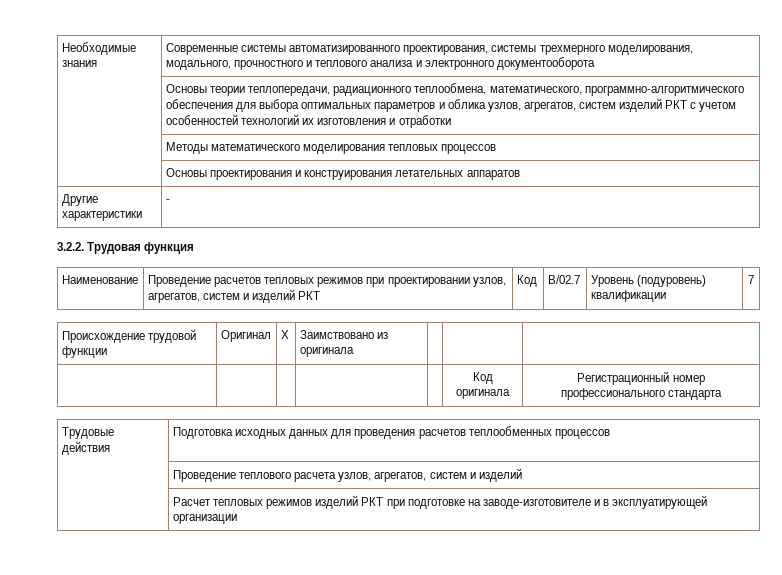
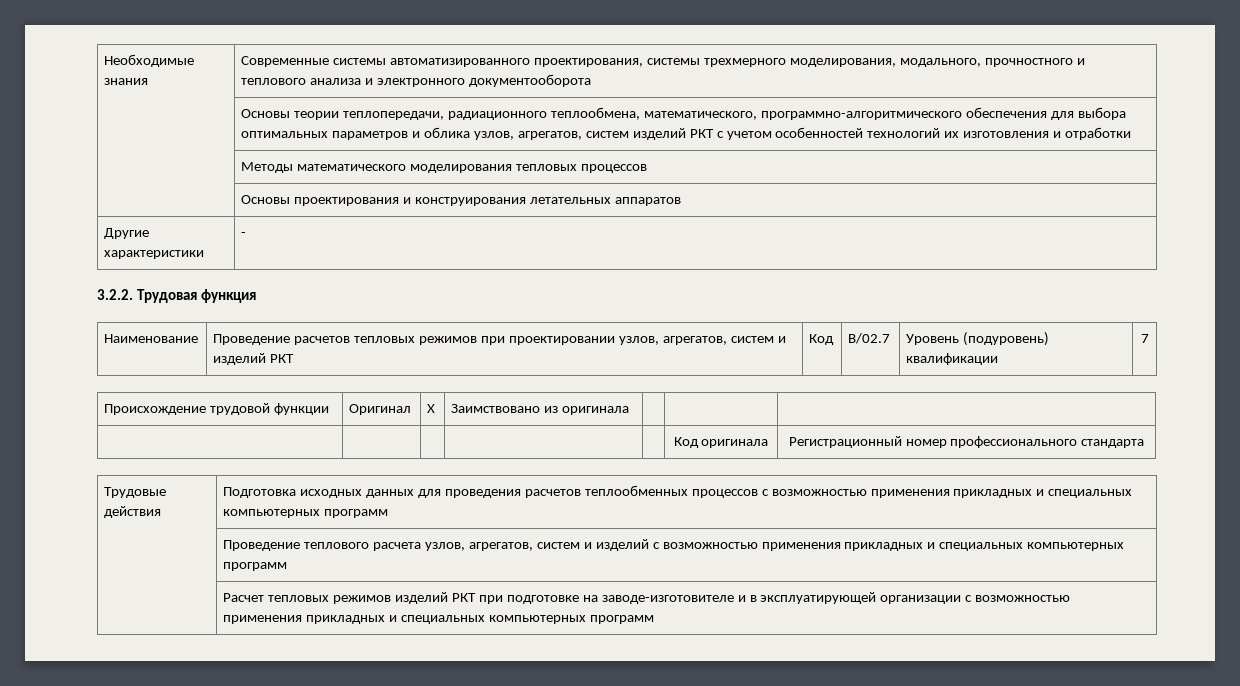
(610, 434) none -> [761,489,1133,498] [223,509,389,518] с возможностью применения прикладных и специальных компьютерных программ
(522, 475) none -> [652,542,1125,551] [223,562,288,571] с возможностью применения прикладных и специальных компьютерных программ
(237, 519) none -> [965,595,1071,602] [223,615,654,624] с возможностью применения прикладных и специальных компьютерных программ

